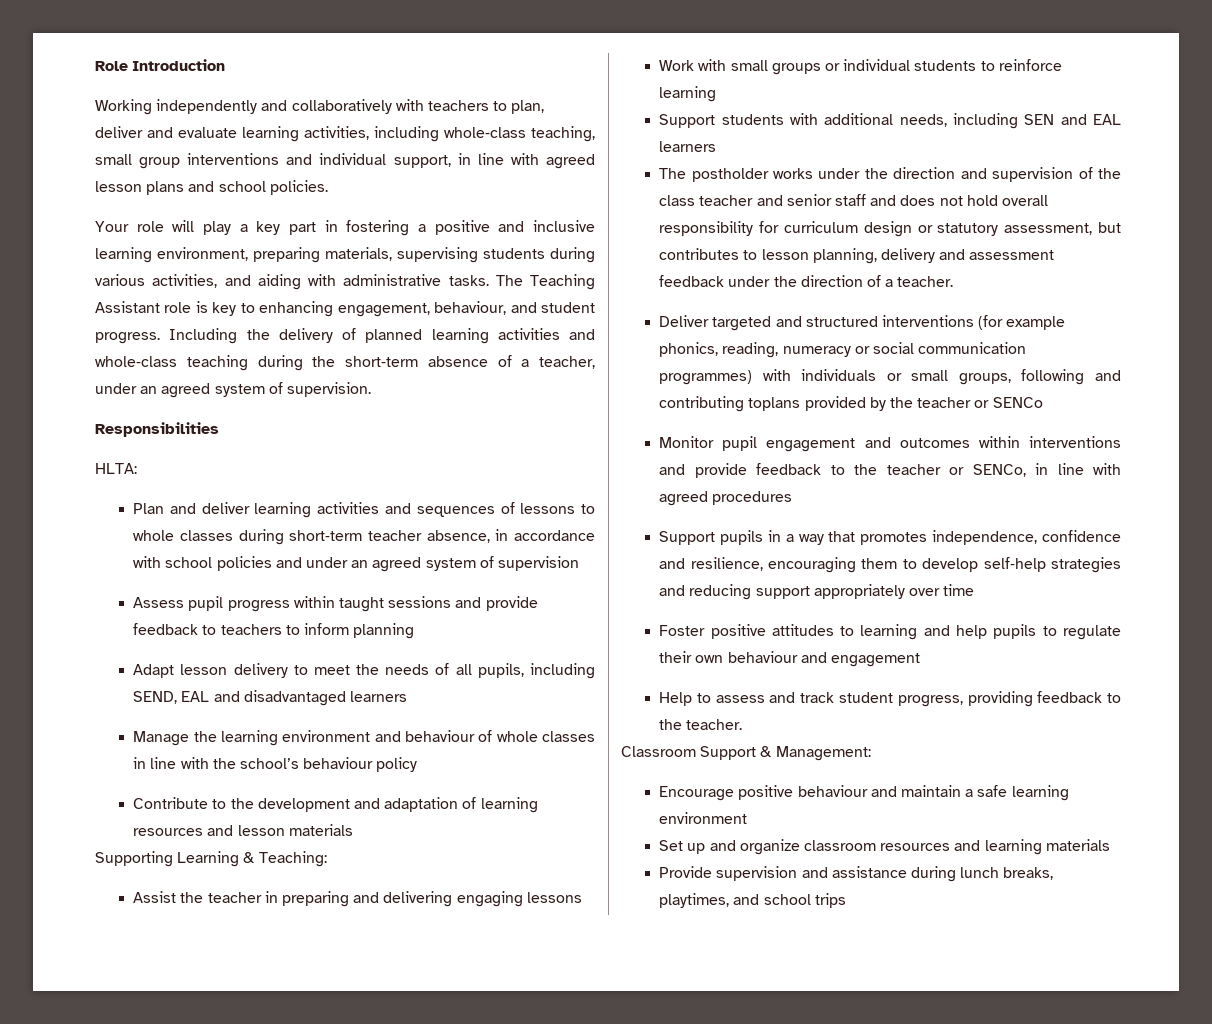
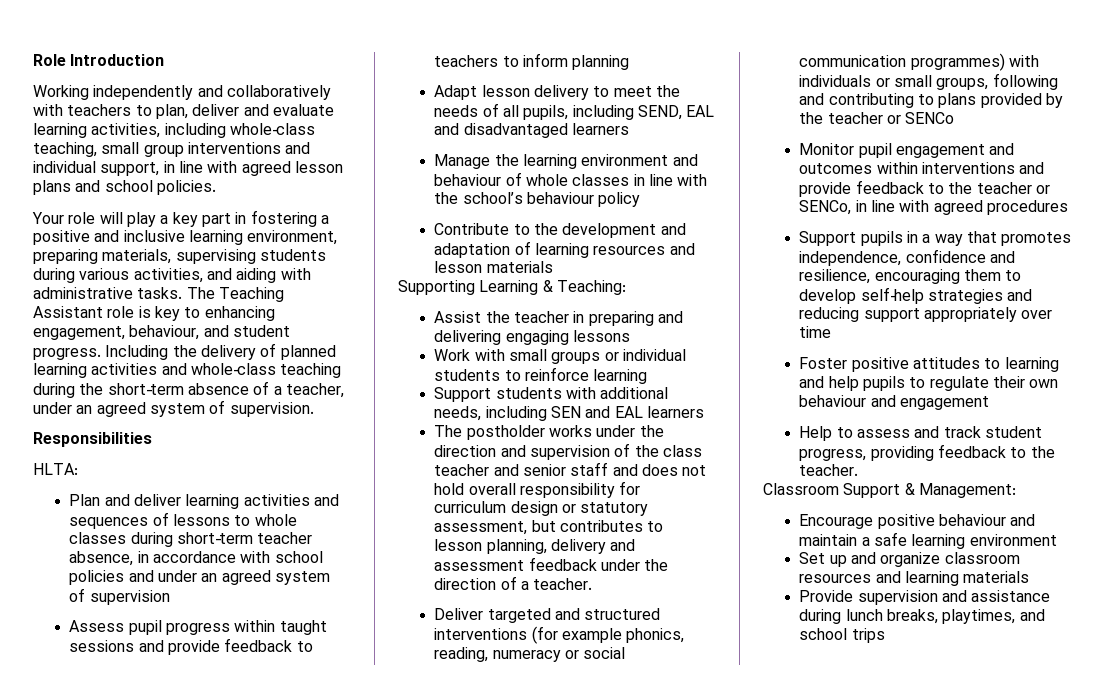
[748,397,801,411] toplans -> [917,93,977,108] to plans

